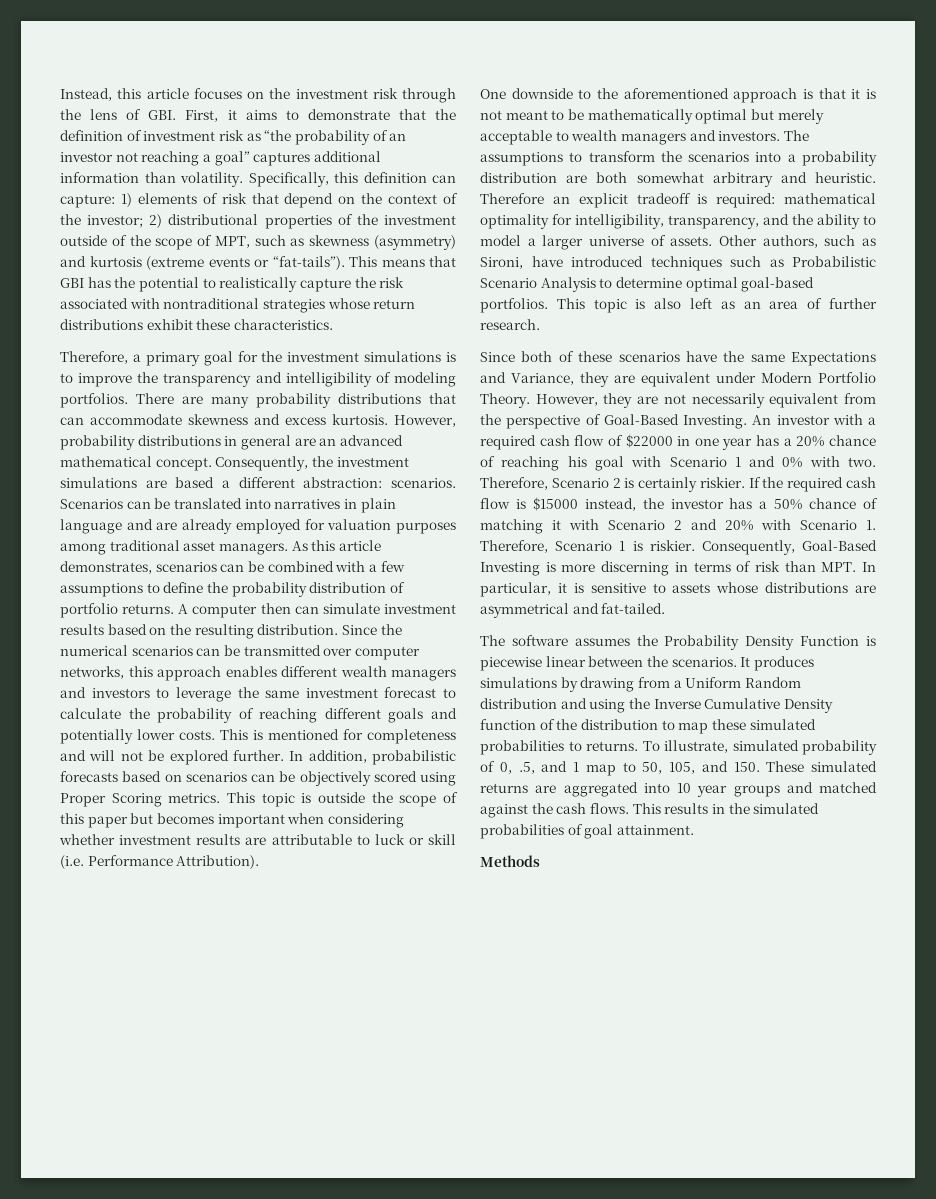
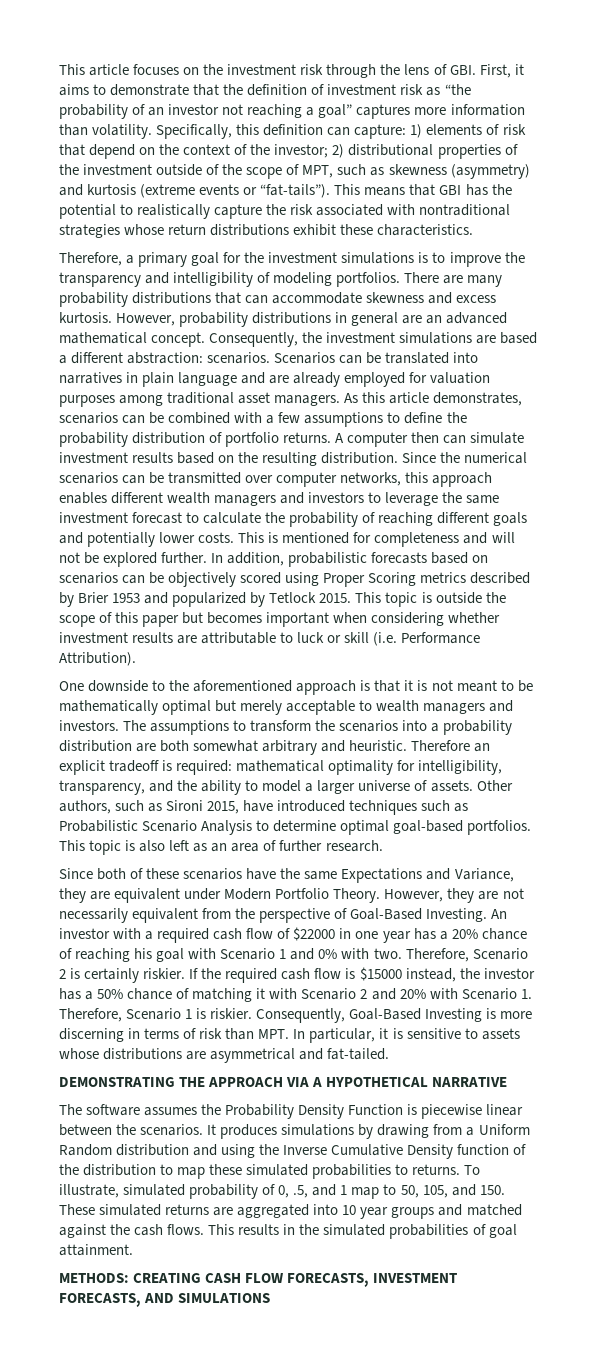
[60,88,142,101] Instead, this -> [59,64,85,75] This
[313,151,381,162] additional -> [414,107,447,115] more
[168,793,221,803] metrics. -> [420,572,531,584] [59,592,352,607] metrics described by Brier 1953 and popularized by Tetlock 2015.
[480,257,523,269] Sironi, -> [166,800,240,814] Sironi 2015,
(666, 608) none -> [59,1077,508,1087] // DEMONSTRATING THE APPROACH VIA A HYPOTHETICAL NARRATIVE
[480,855,540,867] Methods -> [59,1273,458,1287] [59,1293,271,1307] METHODS: CREATING CASH FLOW FORECASTS, INVESTMENT FORECASTS, AND SIMULATIONS

